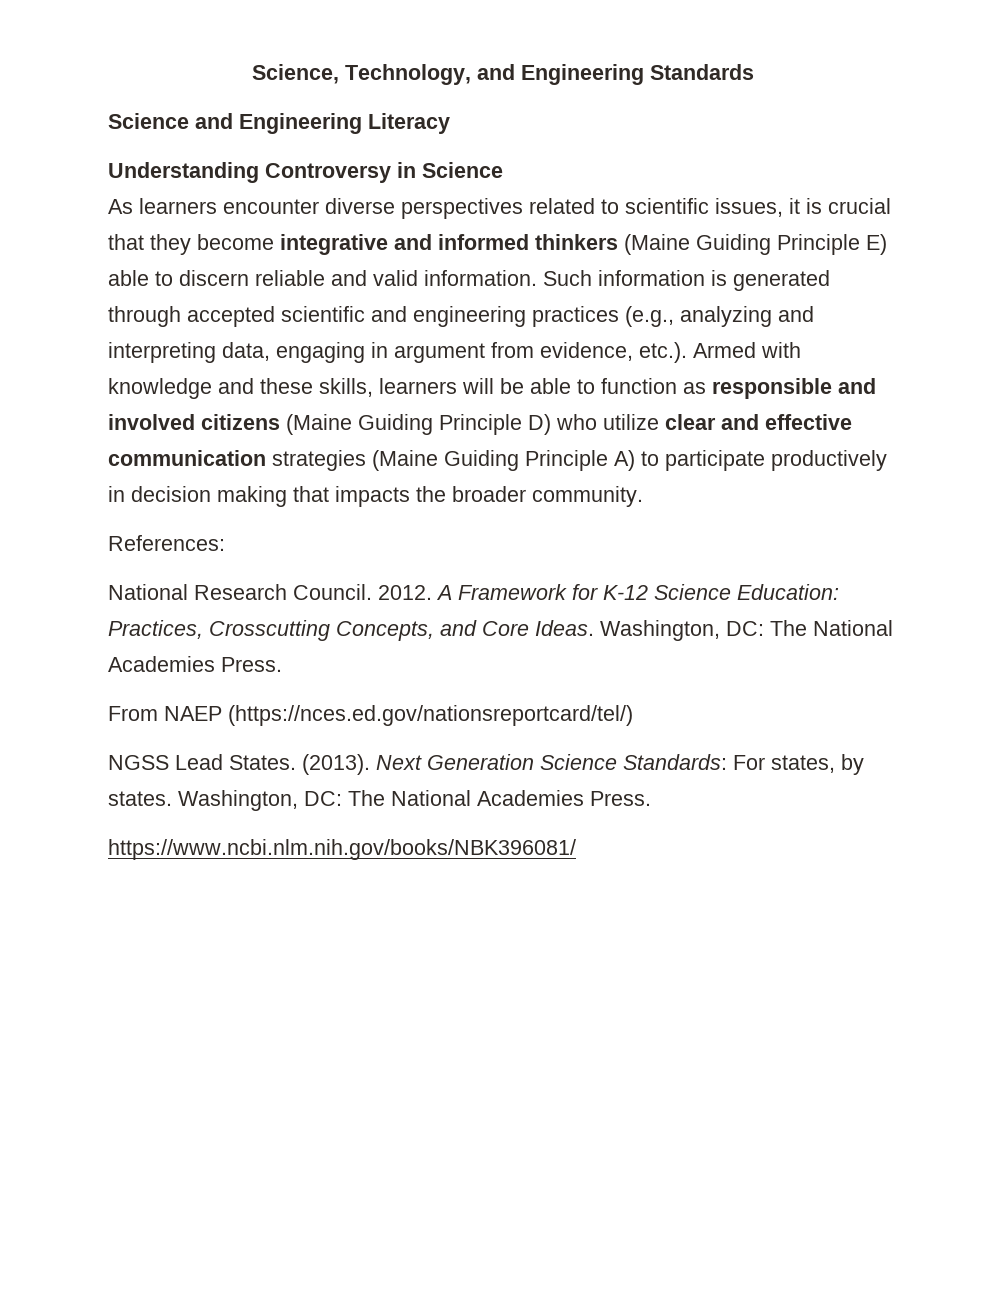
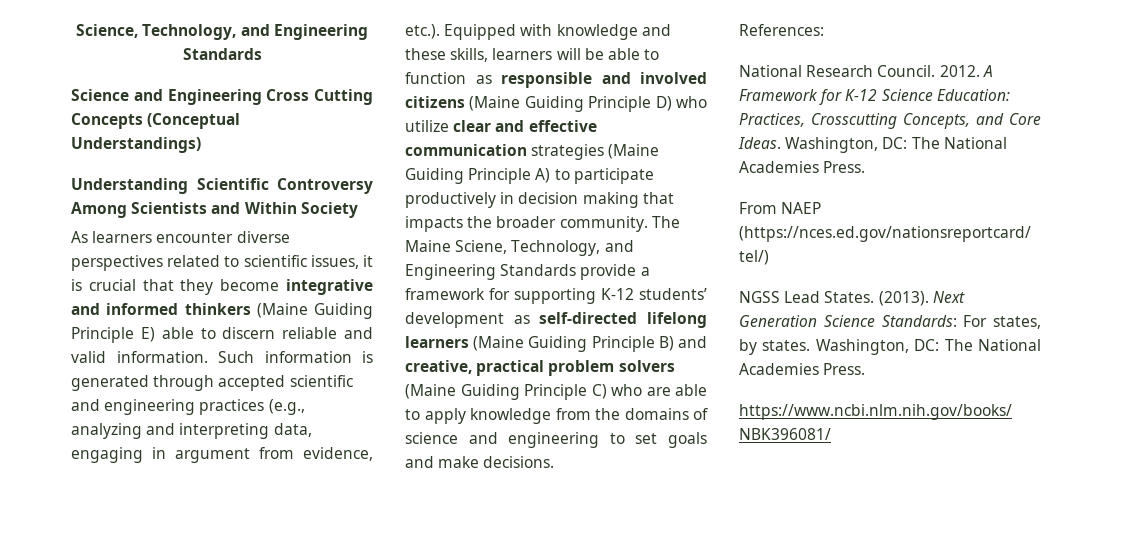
[368,113,450,134] [108,162,503,183] Literacy // Understanding Controversy in Science -> [266,89,373,105] [71,113,241,129] [71,137,201,153] [71,178,373,194] [71,202,358,218] Cross Cutting Concepts (Conceptual Understandings) // Understanding Scientific Controversy Among Scientists and Within Society
[693,342,756,358] Armed -> [444,24,517,40] Equipped
(643, 496) none -> [651,216,680,228] [405,240,634,256] [405,264,650,280] [405,288,707,304] [405,312,707,328] [405,336,707,352] [405,360,675,376] [405,384,707,400] [405,408,708,424] [405,432,707,448] [405,456,555,468] The Maine Sciene, Technology, and Engineering Standards provide a framework for supporting K-12 students’ development as self-directed lifelong learners (Maine Guiding Principle B) and creative, practical problem solvers (Maine Guiding Principle C) who are able to apply knowledge from the domains of science and engineering to set goals and make decisions.

